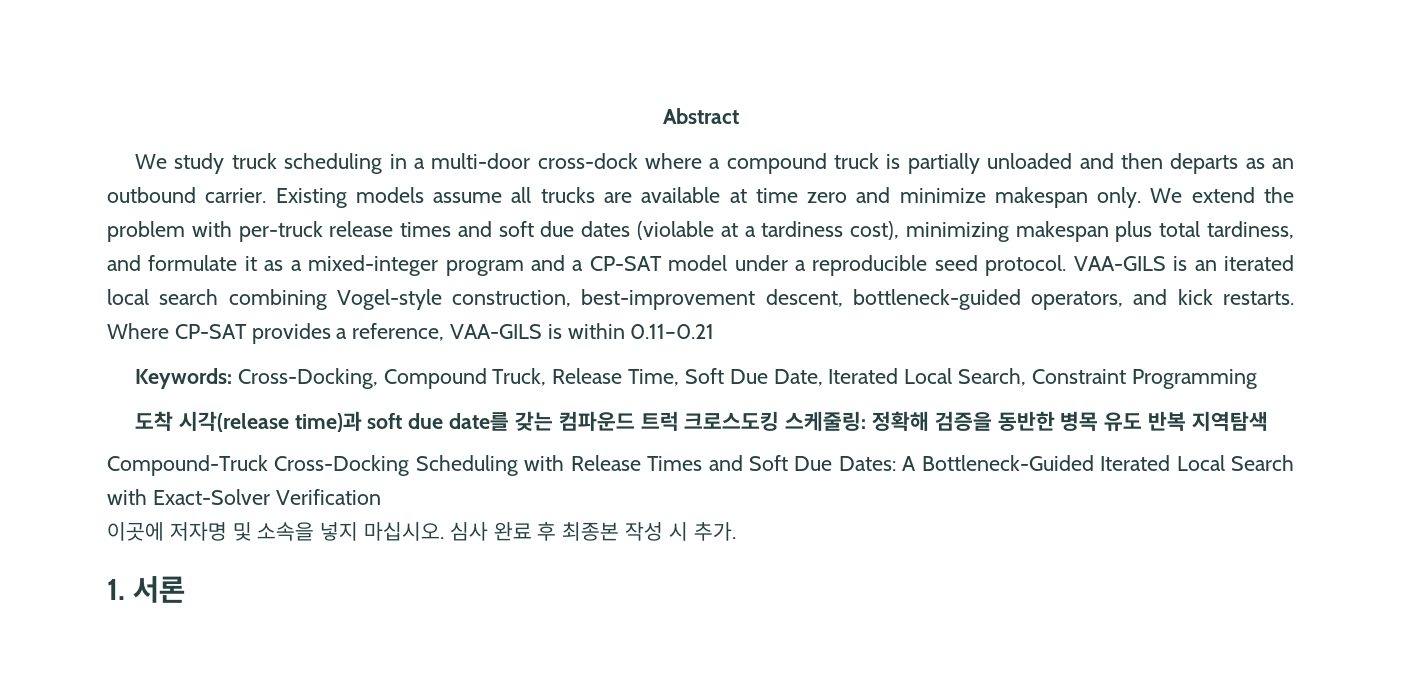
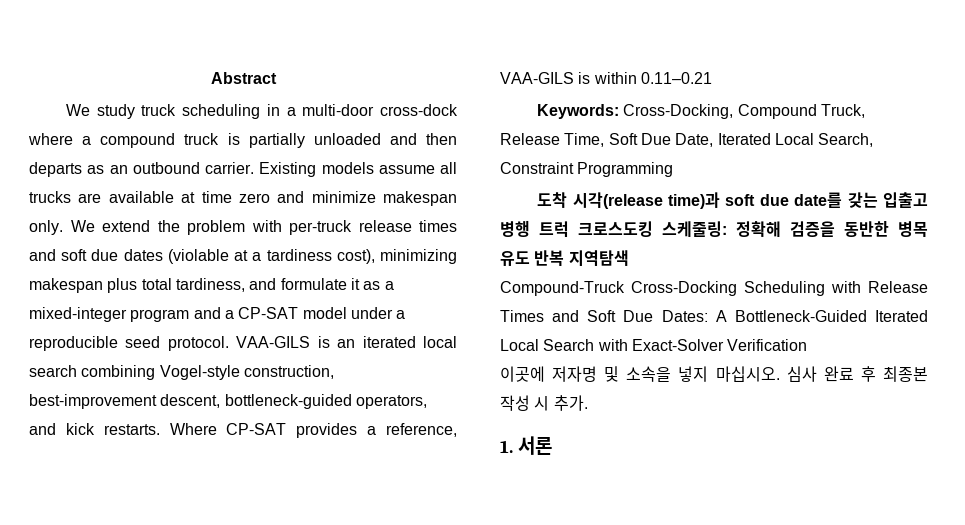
[558,411,635,431] 컴파운드 -> [883,192,928,208] [500,220,530,237] 입출고 병행

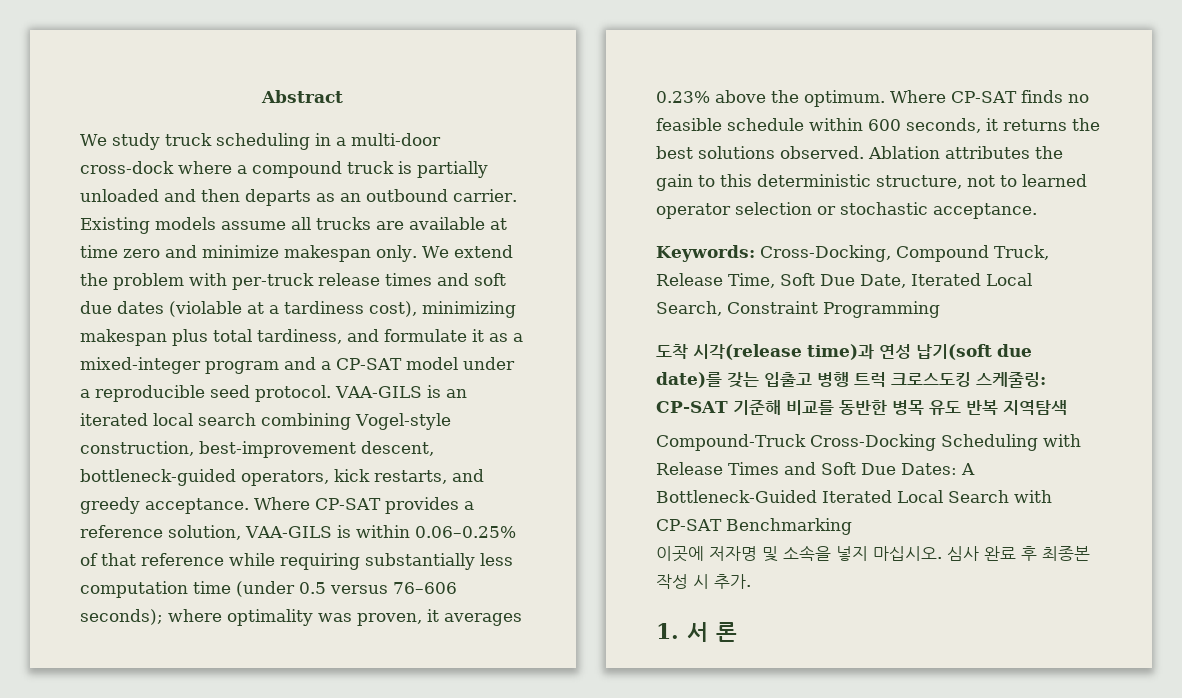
[29,423,160,435] and kick restarts. -> [334,469,484,484] [80,497,249,514] kick restarts, and greedy acceptance.
[385,423,457,437] reference, -> [80,525,241,540] reference solution,
[640,72,712,84] 0.11–0.21 -> [414,526,516,538] [80,553,513,570] [80,581,457,598] [80,609,522,626] [656,90,1089,107] [656,118,1100,133] [656,146,1063,159] [656,174,1087,191] [656,202,1037,219] 0.06–0.25% of that reference while requiring substantially less computation time (under 0.5 versus 76–606 seconds); where optimality was proven, it averages 0.23% above the optimum. Where CP-SAT finds no feasible schedule within 600 seconds, it returns the best solutions observed. Ablation attributes the gain to this deterministic structure, not to learned operator selection or stochastic acceptance.
[725,192,843,208] soft due date를 -> [879,344,1032,360] [656,372,722,388] 연성 납기(soft due date)를
[736,221,835,237] 정확해 검증을 -> [656,400,834,415] CP-SAT 기준해 비교를
[631,339,808,351] Exact-Solver Verification -> [656,518,852,535] CP-SAT Benchmarking
[518,436,553,455] 서론 -> [687,622,737,642] 서 론

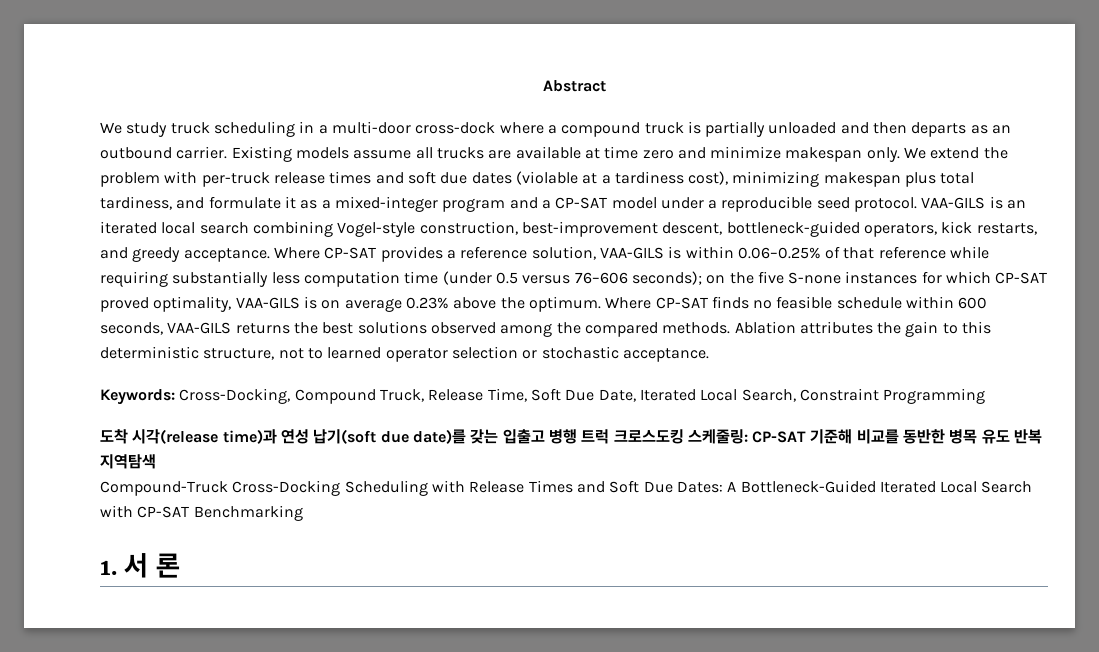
[168,609,522,626] where optimality was proven, it averages -> [706,271,1048,284] [100,296,402,312] on the five S-none instances for which CP-SAT proved optimality, VAA-GILS is on average
[986,118,998,131] it -> [167,322,232,334] VAA-GILS
[780,146,864,159] observed. -> [430,322,731,337] observed among the compared methods.
[656,545,1090,562] [656,574,751,589] // 이곳에 저자명 및 소속을 넣지 마십시오. 심사 완료 후 최종본 작성 시 추가. -> (303, 513) none

